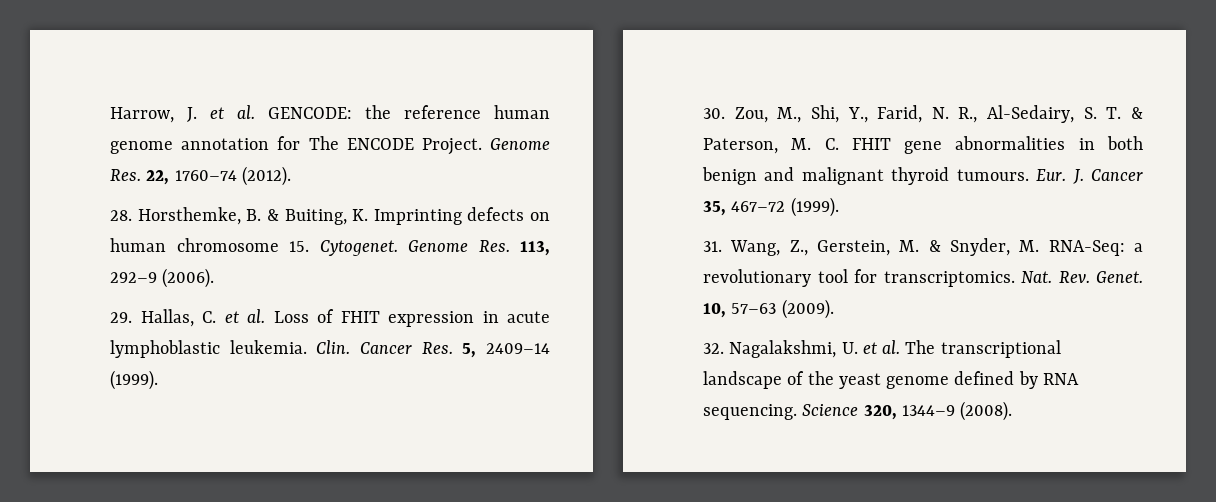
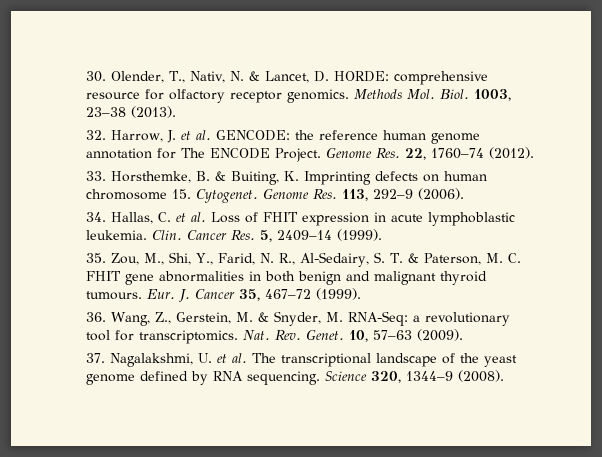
(110, 115) none -> [86,71,489,85] [86,89,512,103] [86,106,177,118] [86,130,107,140] 30. Olender, T., Nativ, N. & Lancet, D. HORDE: comprehensive resource for olfactory receptor genomics. Methods Mol. Biol. 1003, 23–38 (2013). // 32.
[110,210,133,221] 28. -> [86,171,107,181] 33.
[110,312,133,323] 29. -> [86,212,107,222] 34.
[703,108,726,119] 30. -> [86,253,107,263] 35.
[703,241,723,252] 31. -> [86,312,107,322] 36.
[703,343,725,354] 32. -> [86,353,106,363] 37.

